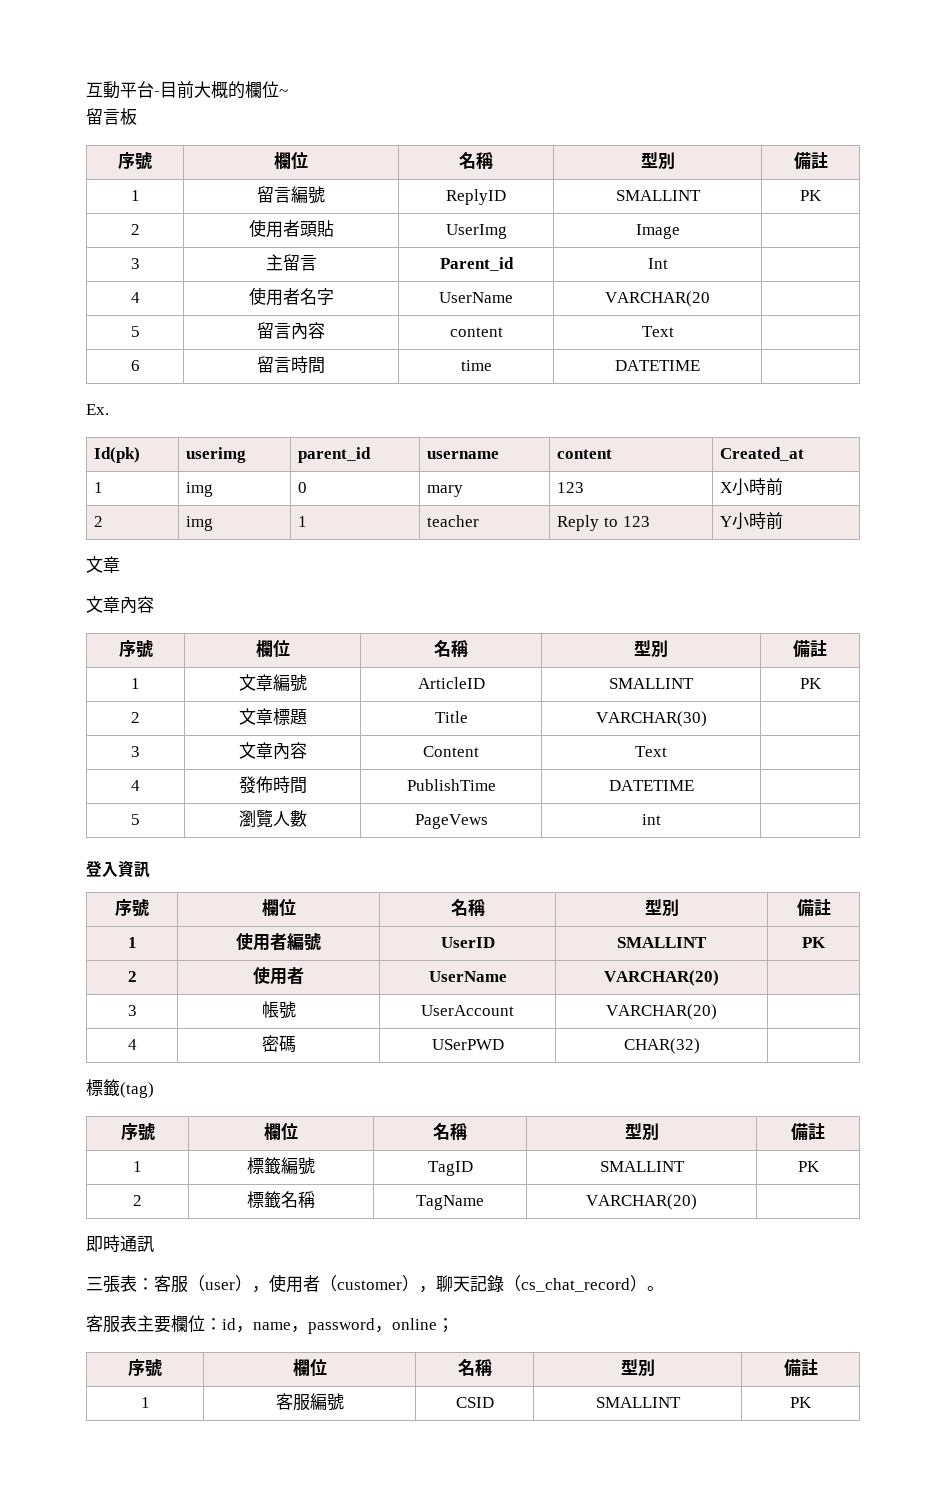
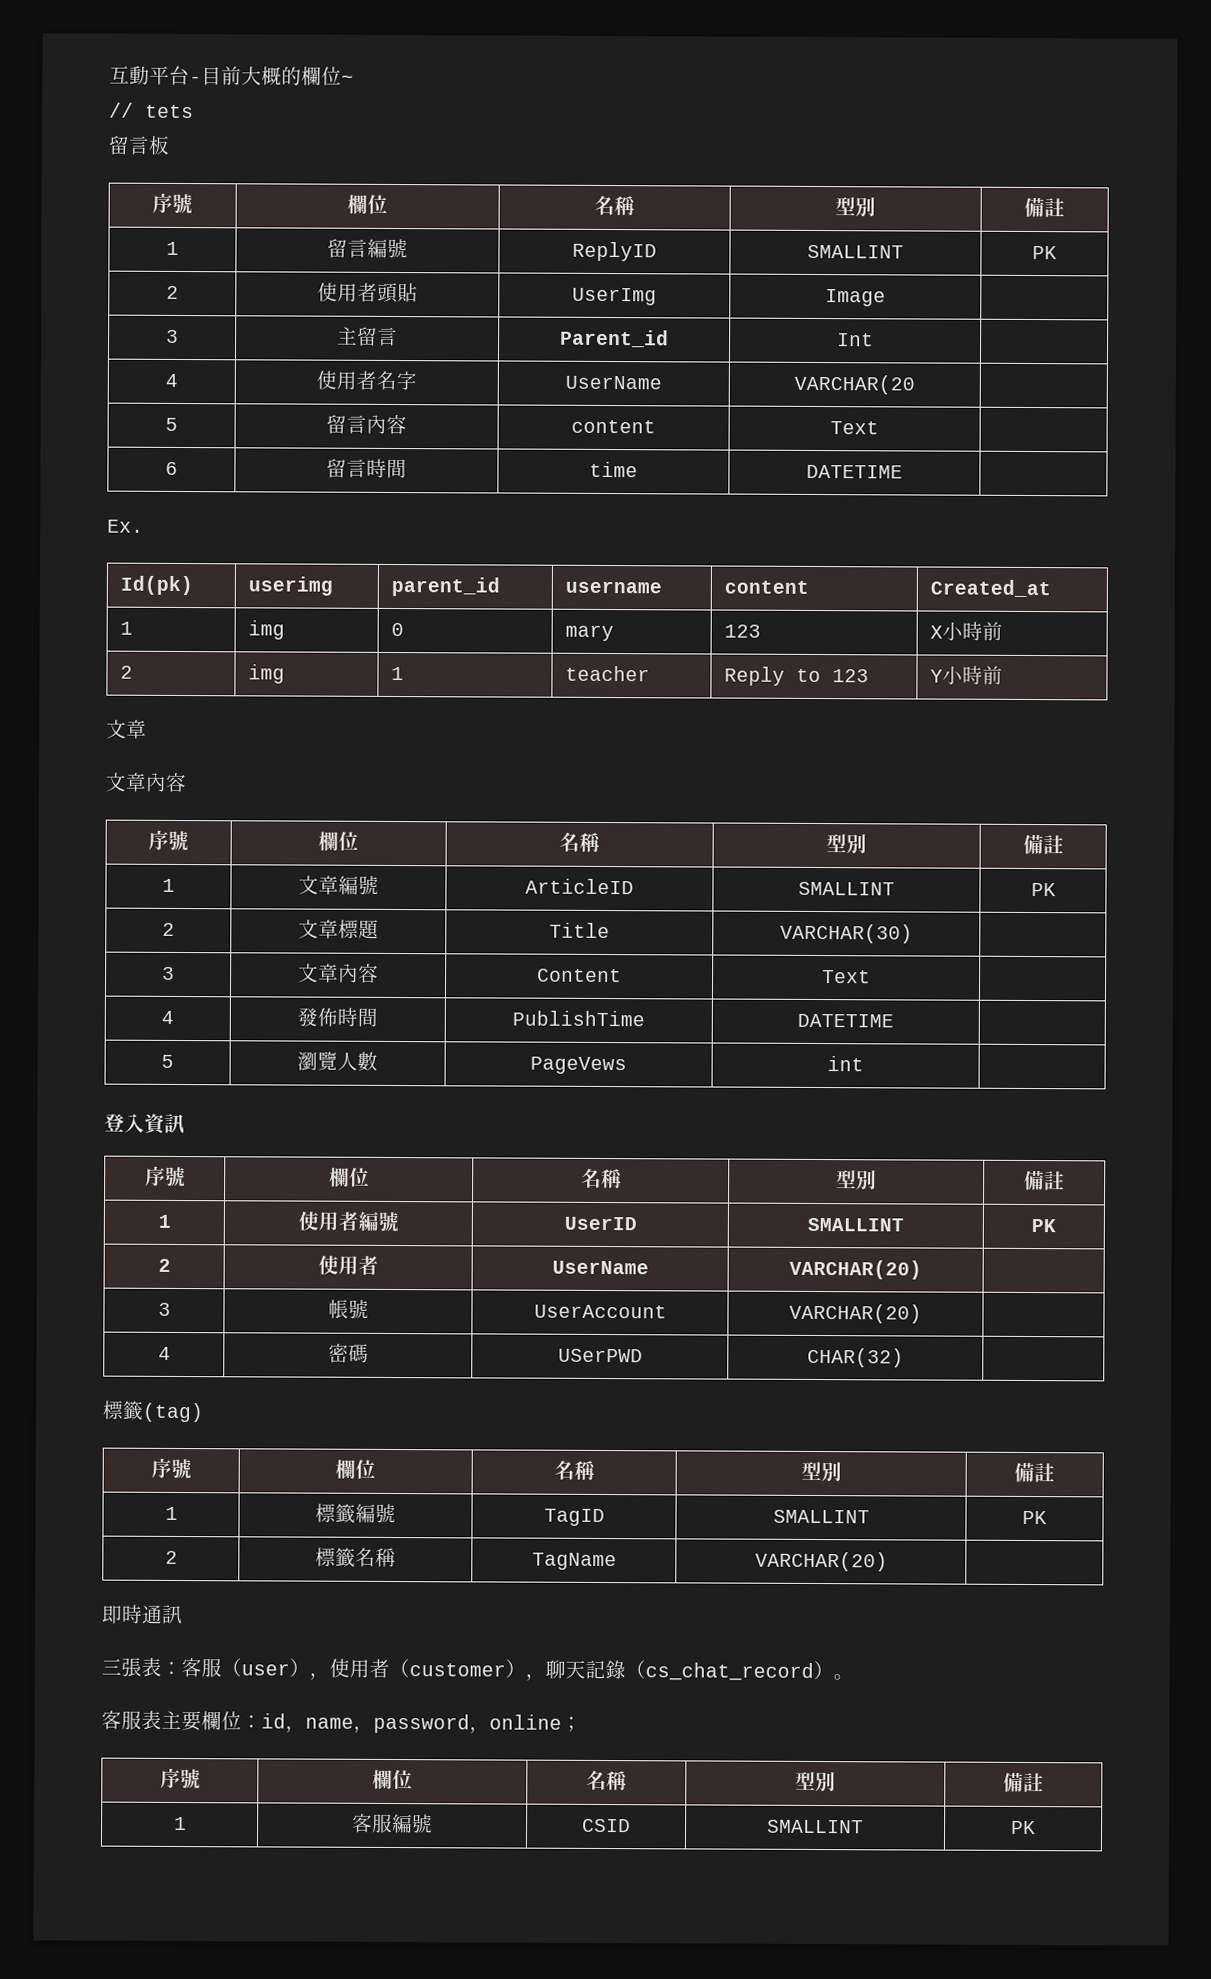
(288, 92) none -> [109,102,194,119] // // tets

